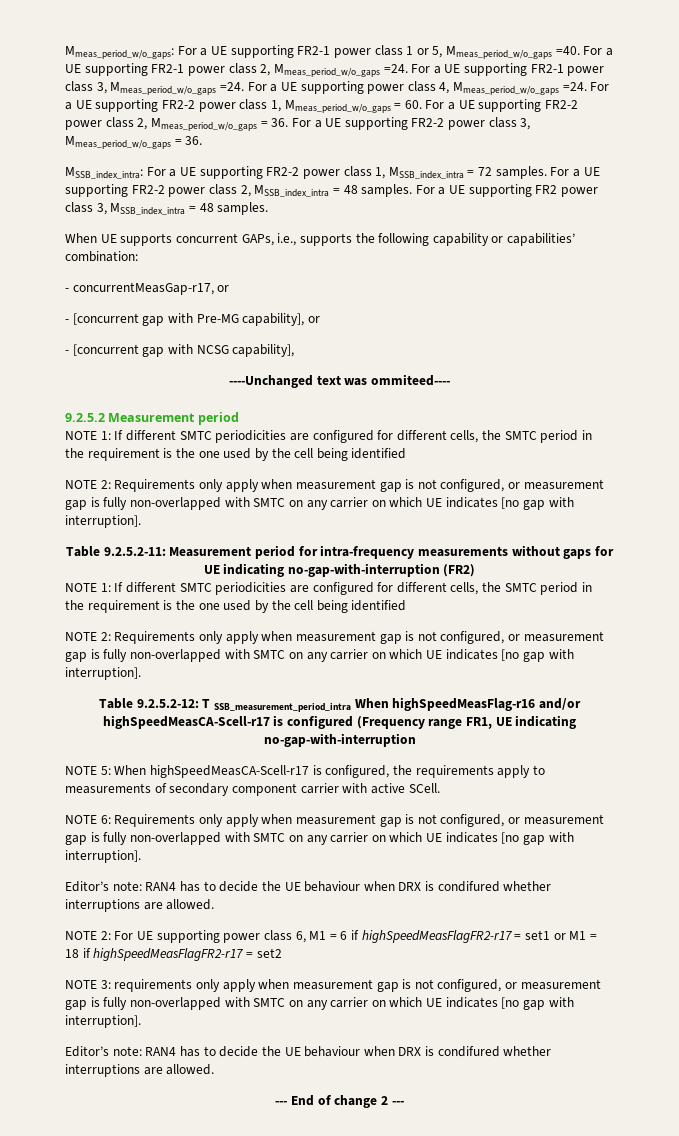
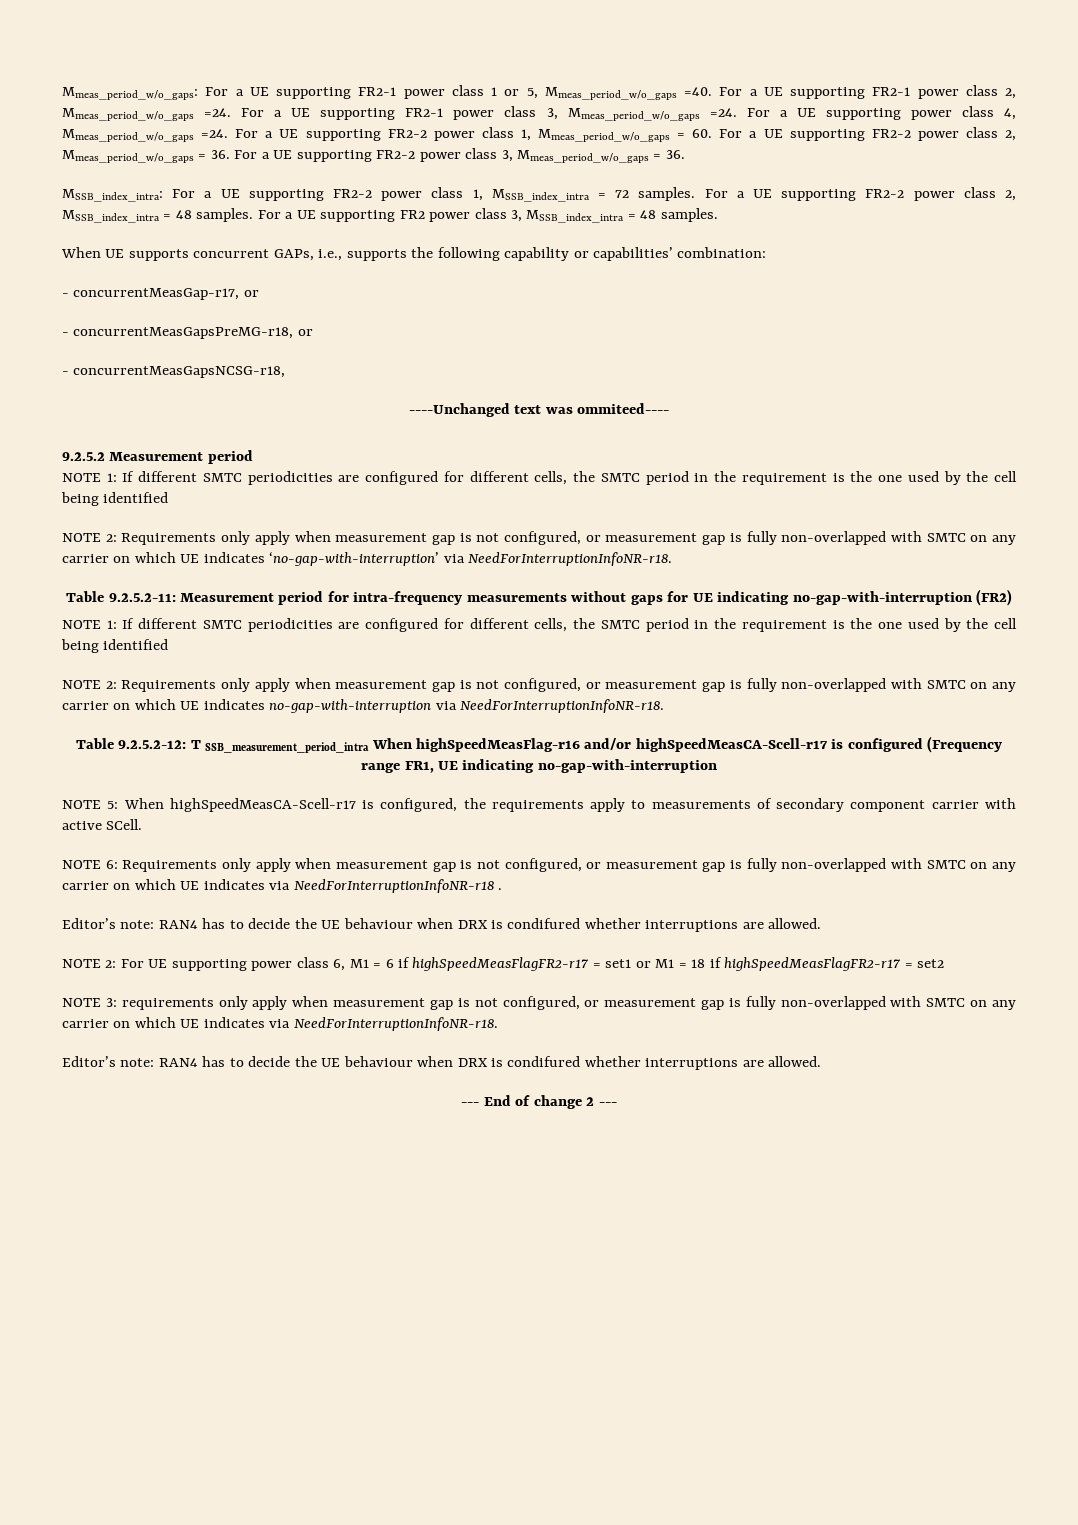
[72,313,320,326] [65,344,295,357] [concurrent gap with Pre-MG capability], or // - [concurrent gap with NCSG capability], -> [73,327,313,339] [62,366,286,378] concurrentMeasGapsPreMG-r18, or // - concurrentMeasGapsNCSG-r18,
[501,497,574,510] [65,515,141,528] [no gap with interruption]. -> [269,552,673,566] ‘no-gap-with-interruption’ via NeedForInterruptionInfoNR-r18.
[501,649,574,662] [65,667,141,680] [no gap with interruption]. -> [269,699,665,713] no-gap-with-interruption via NeedForInterruptionInfoNR-r18.
[501,832,574,845] [65,850,141,863] [no gap with interruption]. -> [269,879,503,893] via NeedForInterruptionInfoNR-r18 .
[501,997,574,1010] [65,1015,141,1028] [no gap with interruption]. -> [269,1017,498,1031] via NeedForInterruptionInfoNR-r18.

